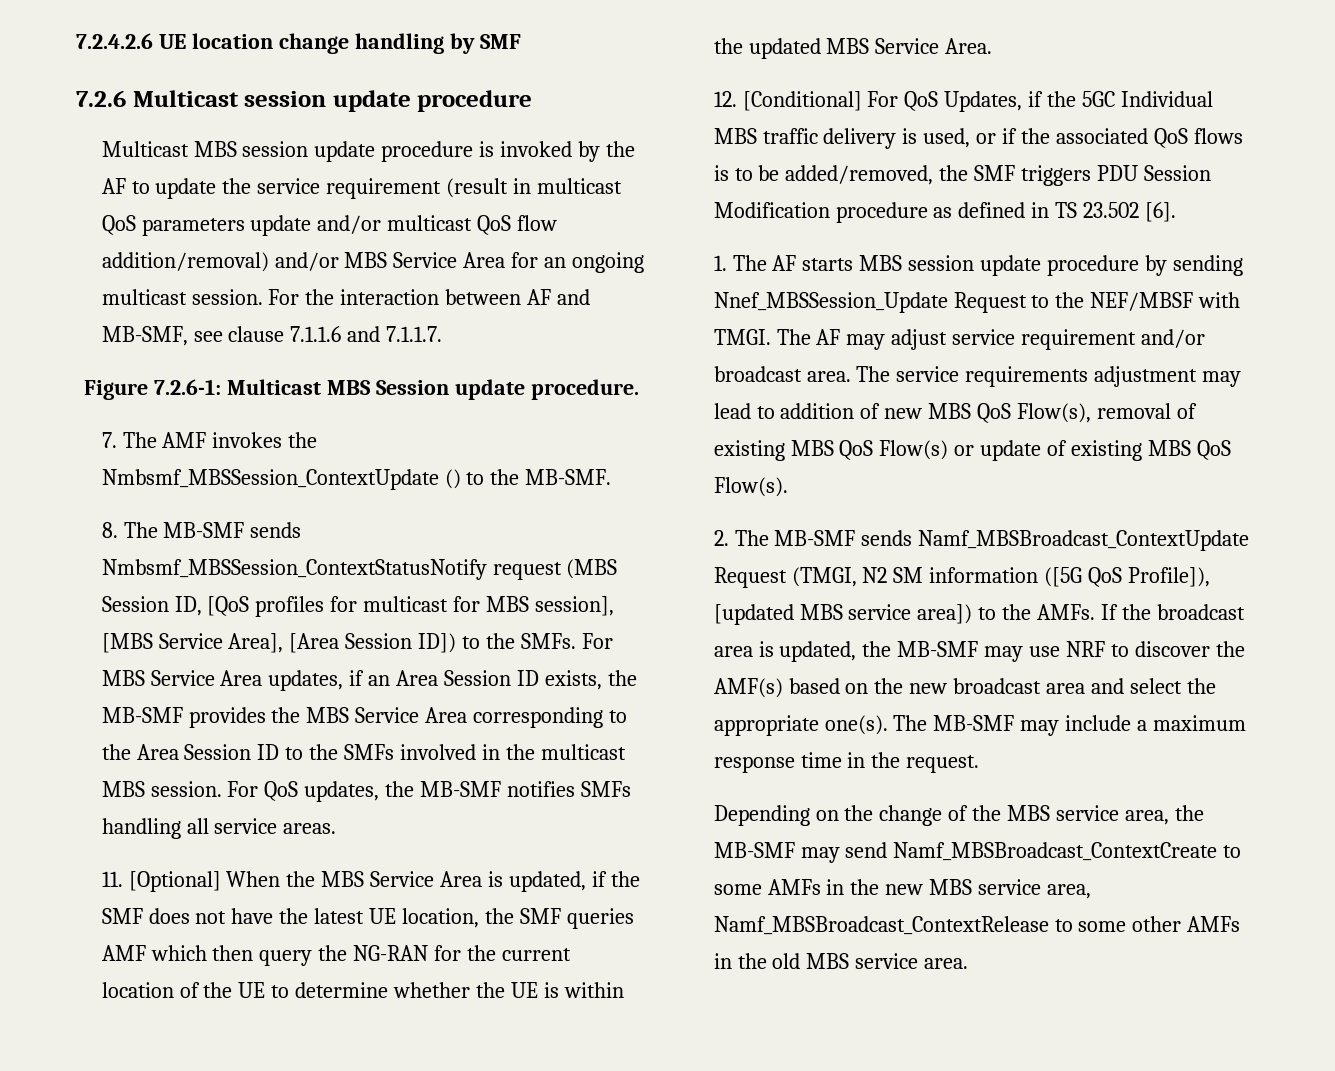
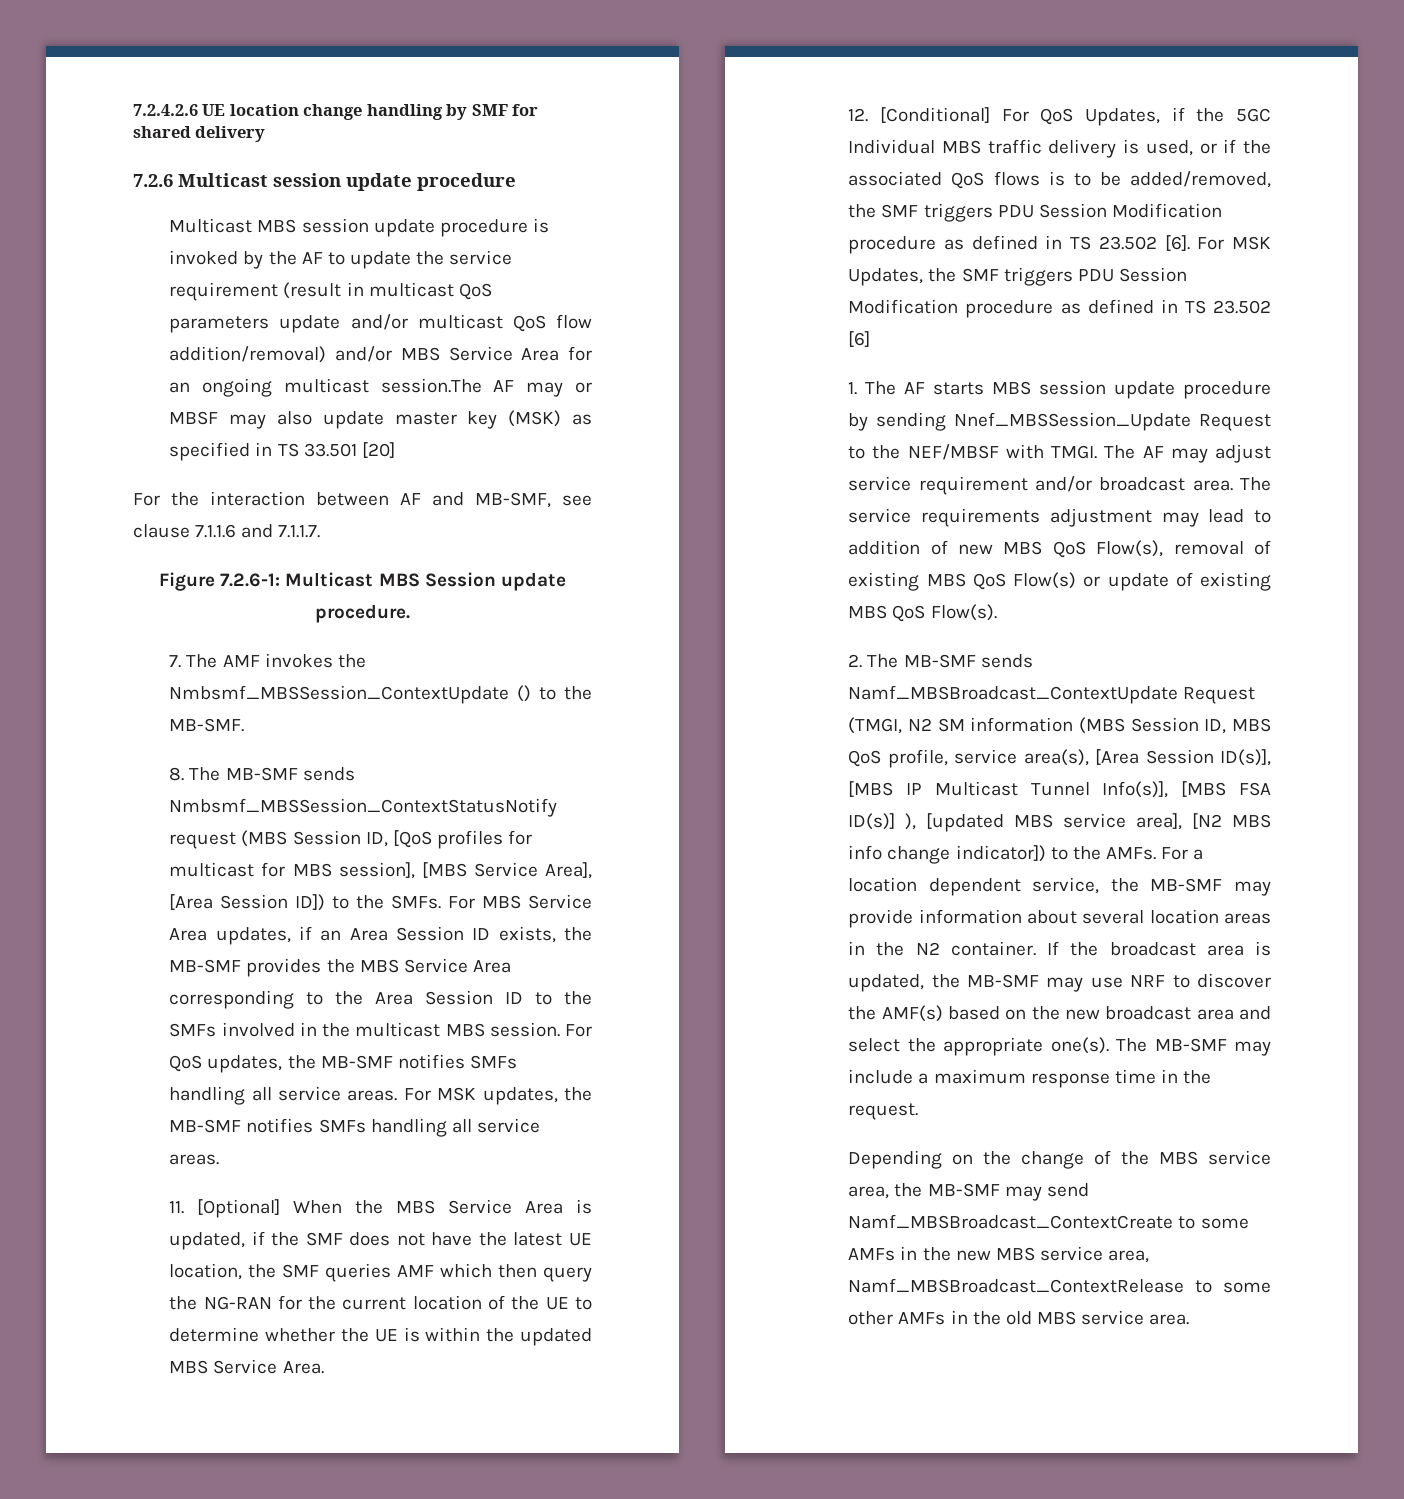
(521, 41) none -> [512,104,539,116] [133,126,266,142] for shared delivery
[191,289,263,305] session. -> [380,378,592,397] [169,410,592,429] [169,442,395,461] session.The AF may or MBSF may also update master key (MSK) as specified in TS 33.501 [20] //
(337, 828) none -> [403,1087,592,1105] [169,1118,540,1137] [169,1154,220,1165] For MSK updates, the MB-SMF notifies SMFs handling all service areas.
(1177, 212) none -> [1197,236,1271,250] [848,267,1187,286] [848,299,1271,318] [848,331,871,347] For MSK Updates, the SMF triggers PDU Session Modification procedure as defined in TS 23.502 [6]
[1044,567,1211,587] [713,604,1096,625] ([5G QoS Profile]), [updated MBS service area]) to the AMFs. -> [1078,717,1271,734] [848,749,1271,768] [848,781,1271,798] [848,813,1271,832] [848,845,1204,864] [848,877,1271,896] [848,909,1271,928] [848,941,1036,956] (MBS Session ID, MBS QoS profile, service area(s), [Area Session ID(s)], [MBS IP Multicast Tunnel Info(s)], [MBS FSA ID(s)] ), [updated MBS service area], [N2 MBS info change indicator]) to the AMFs. For a location dependent service, the MB-SMF may provide information about several location areas in the N2 container.

